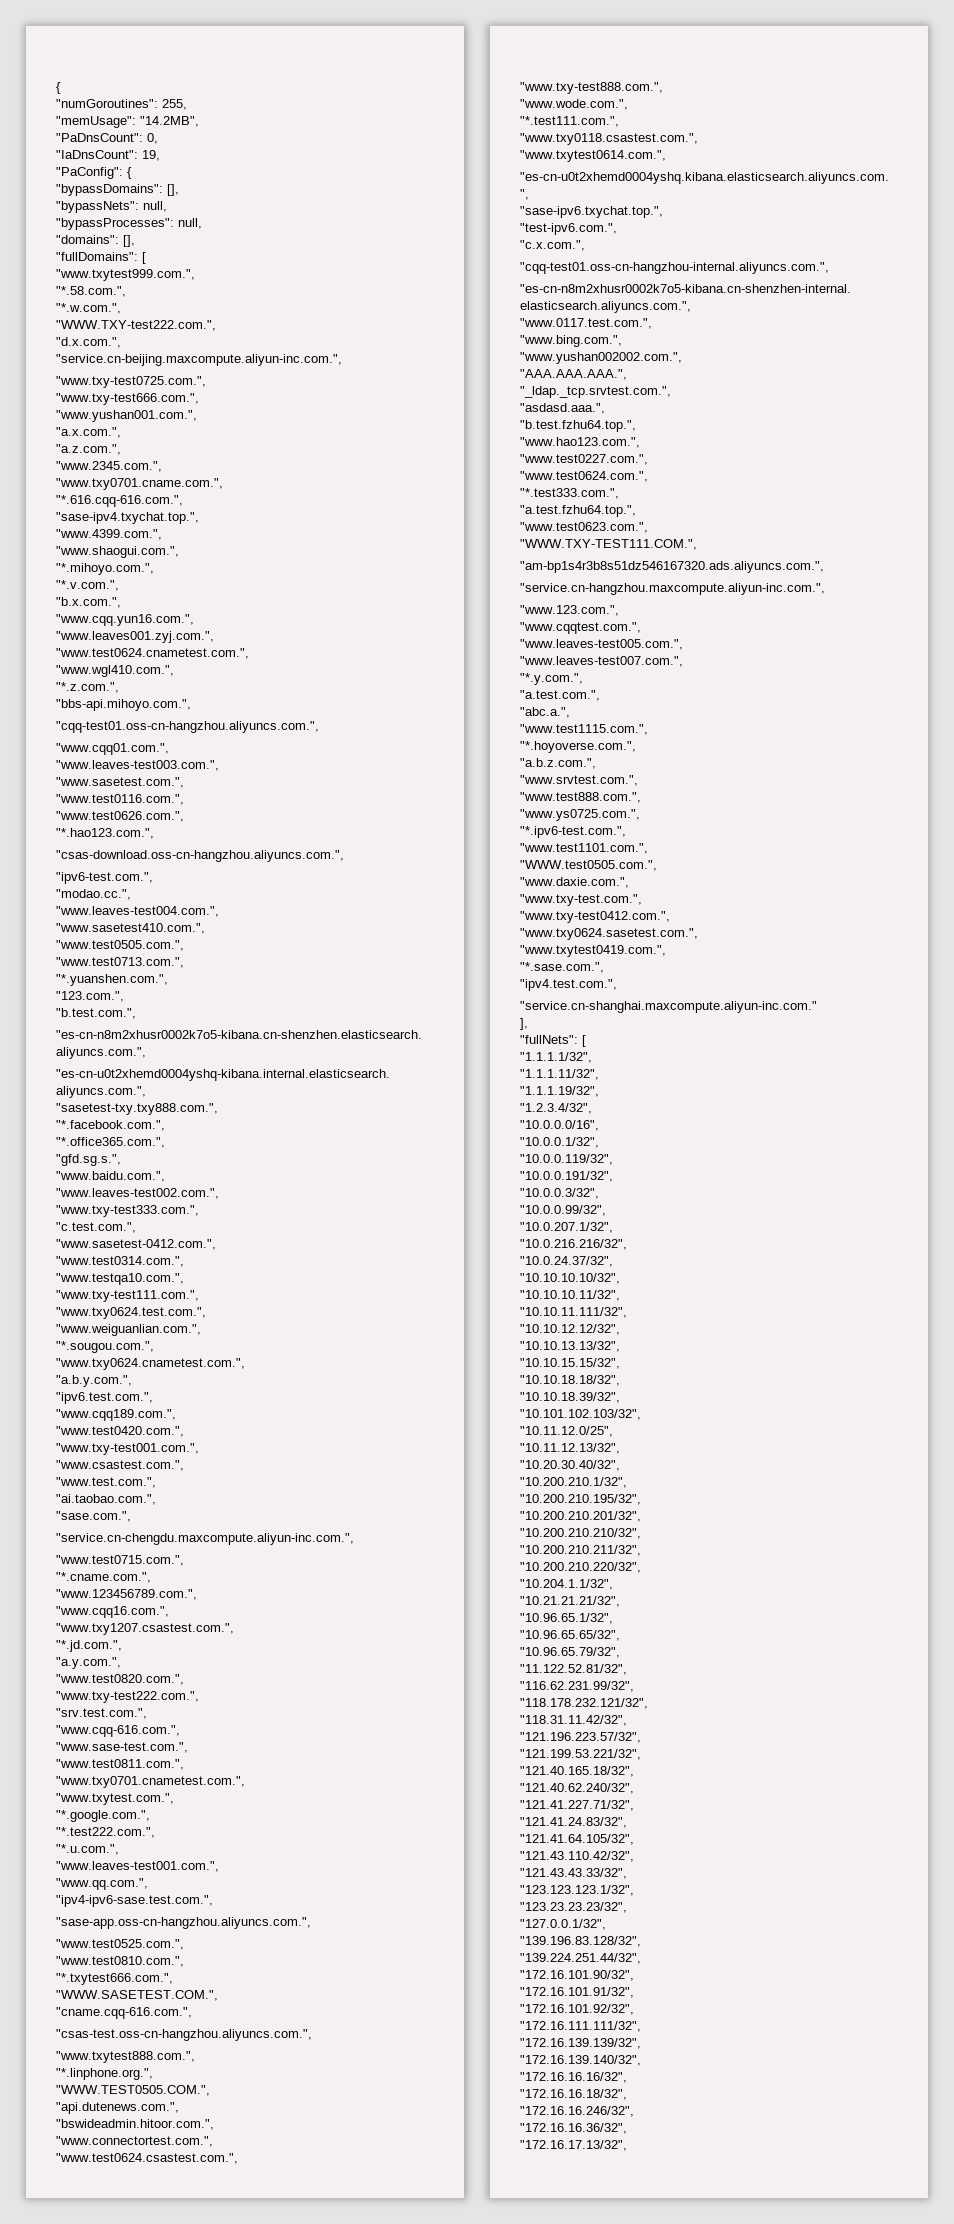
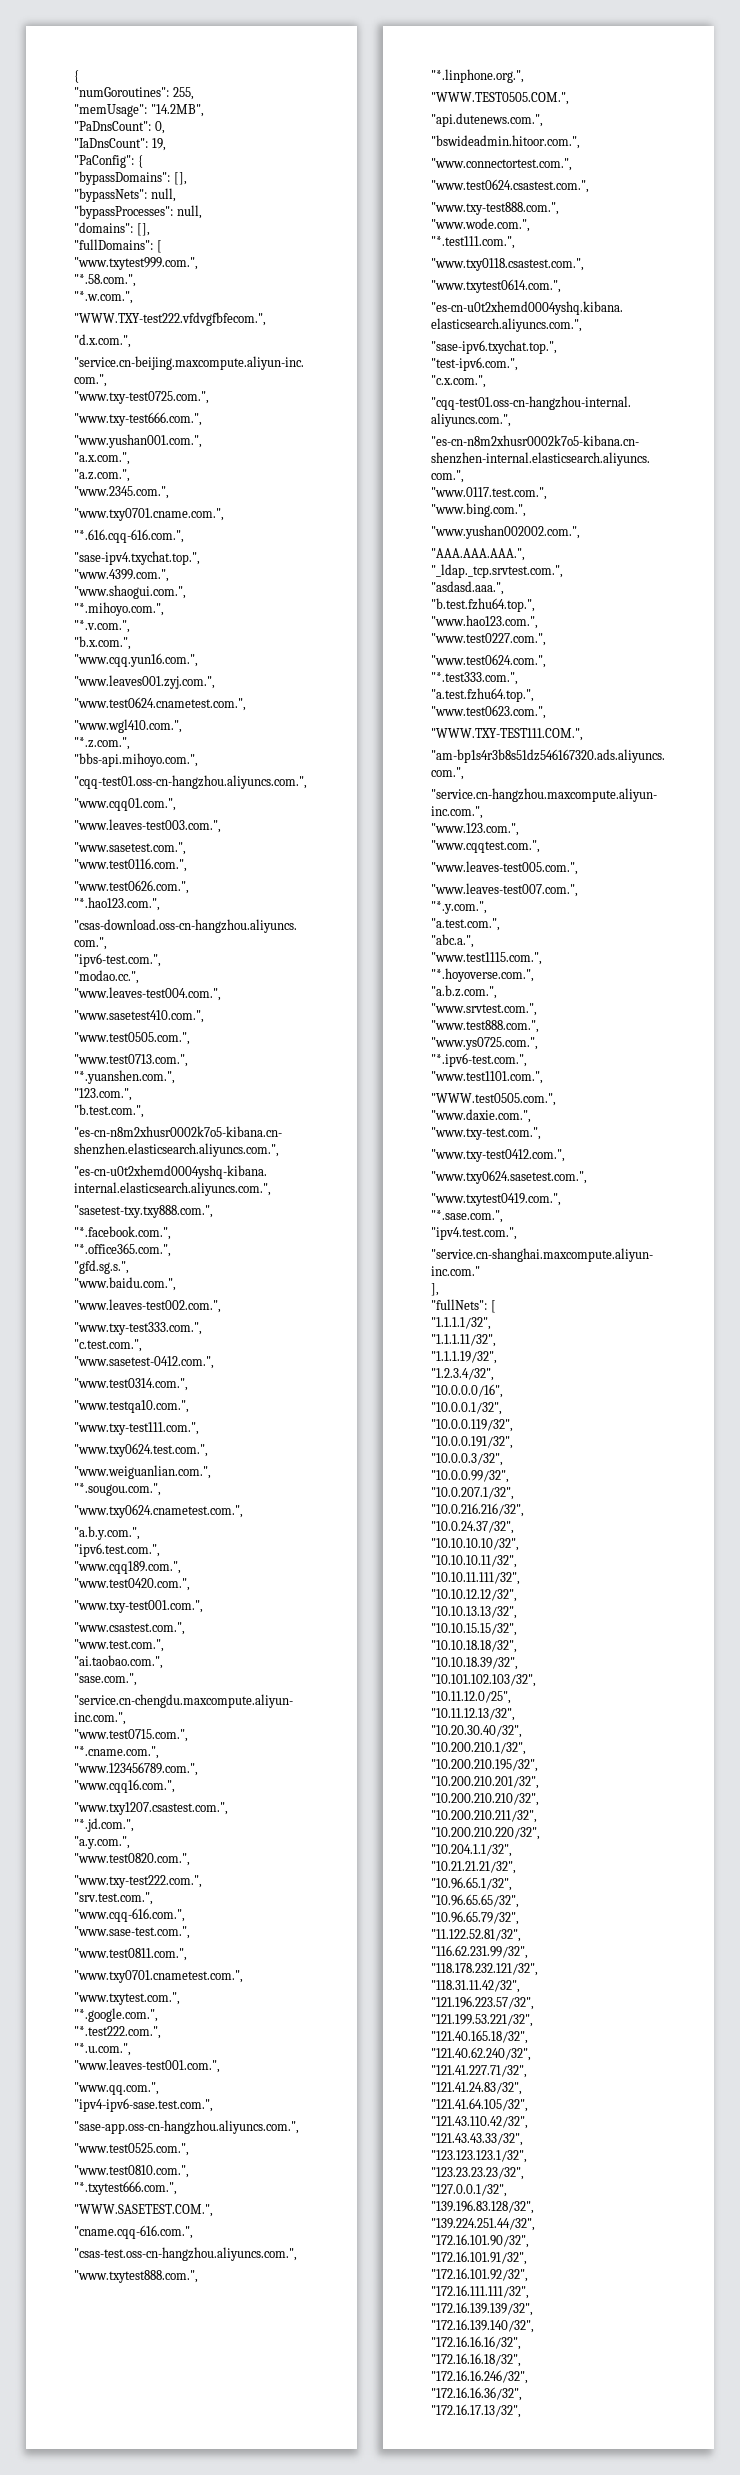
[56,320,216,331] "WWW.TXY-test222.com.", -> [74,312,266,326] "WWW.TXY-test222.vfdvgfbfecom.",

